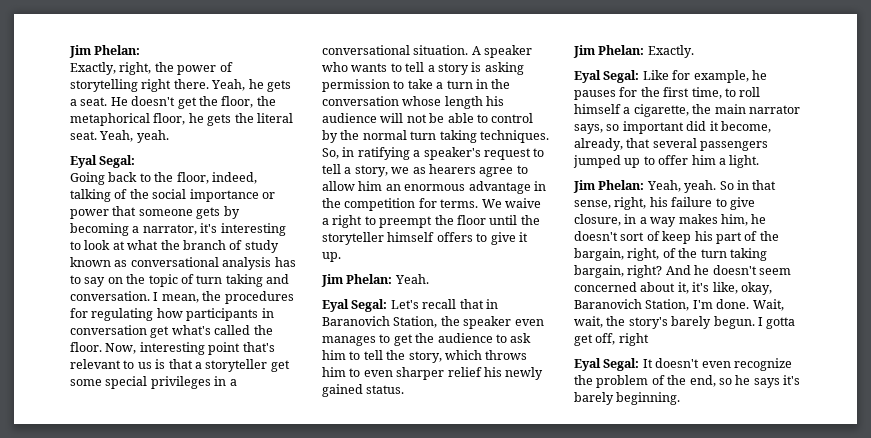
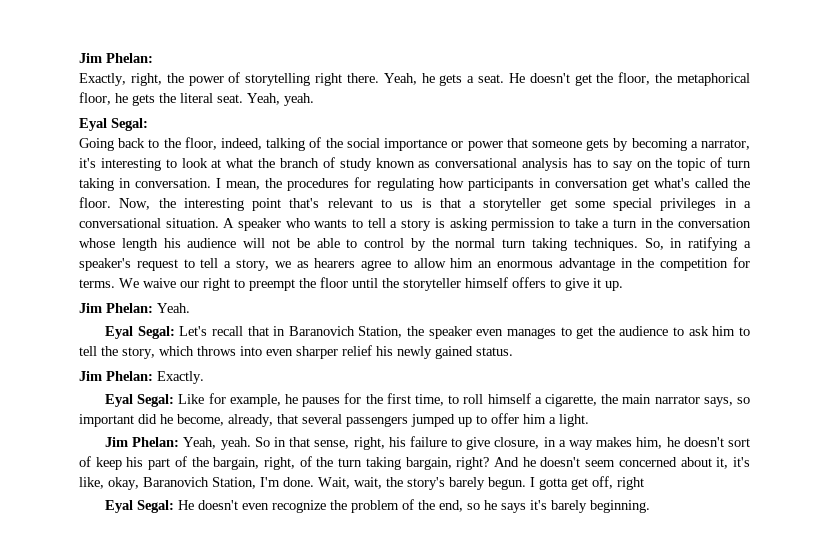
[266,274,289,284] and -> [119,178,132,188] in
(137, 348) none -> [158,198,176,208] the
[322,218,329,225] a -> [180,281,199,288] our
[322,367,361,377] him to -> [240,346,262,356] into
[709,121,719,131] it -> [160,414,173,424] he
[642,359,653,368] It -> [177,500,194,510] He

